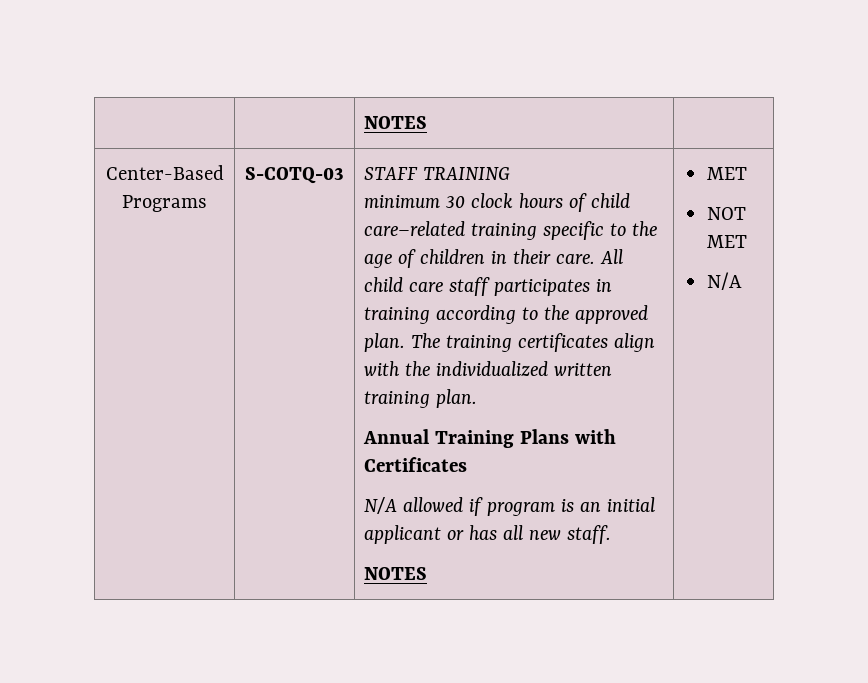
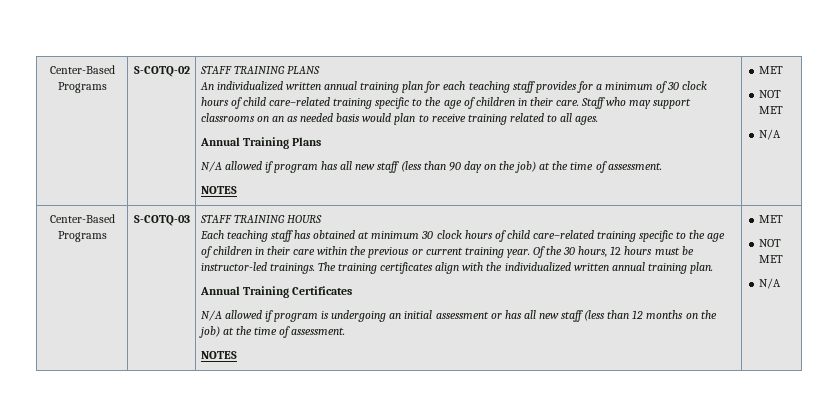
[363,116,427,129] | | NOTES | -> [49,65,115,74] [57,82,107,93] [133,66,190,77] [199,66,320,74] [199,81,708,93] [200,97,692,109] [200,113,599,125] [199,137,321,149] [200,161,662,173] [200,186,237,194] [759,66,784,74] [759,90,782,98] [759,106,784,114] [759,129,782,140] Center-Based Programs | S-COTQ-02 | STAFF TRAINING PLANS // An individualized written annual training plan for each teaching staff provides for a minimum of 30 clock hours of child care–related training specific to the age of children in their care. Staff who may support classrooms on an as needed basis would plan to receive training related to all ages. // Annual Training Plans // N/A allowed if program has all new staff (less than 90 day on the job) at the time of assessment. // NOTES | MET // NOT MET // N/A
(510, 173) // -> [286,215,322,223] [199,230,370,242] HOURS // Each teaching staff has obtained at
[555,249,623,264] [363,277,612,296] [363,305,648,324] [363,333,405,352] care. All child care staff participates in training according to the approved plan. -> [293,246,694,258] [200,262,315,274] care within the previous or current training year. Of the 30 hours, 12 hours must be instructor-led trainings.
(612, 369) none -> [611,262,645,271] annual
[519,429,616,444] Plans with -> (289, 292) none
(574, 505) none -> [331,310,387,322] undergoing
[363,525,441,544] applicant -> [435,311,489,319] assessment
[566,525,611,544] staff. -> [561,310,717,322] [198,326,346,338] staff (less than 12 months on the job) at the time of assessment.

